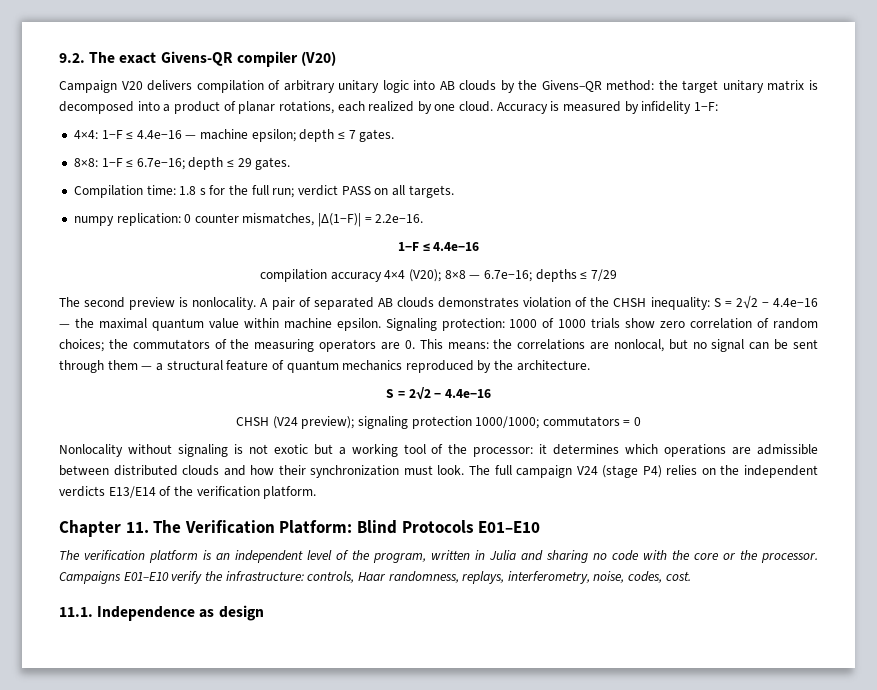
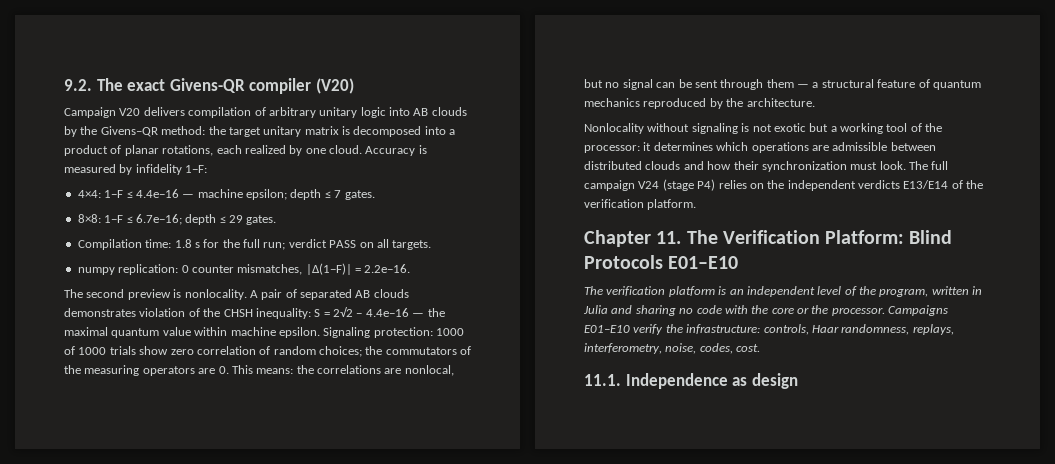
[397,242,480,251] [260,269,617,282] // 1−F ≤ 4.4e−16 // compilation accuracy 4×4 (V20); 8×8 — 6.7e−16; depths ≤ 7/29 -> (411, 268) none
[386,387,491,400] [235,416,642,429] // S = 2√2 − 4.4e−16 // CHSH (V24 preview); signaling protection 1000/1000; commutators = 0 -> (815, 102) none

